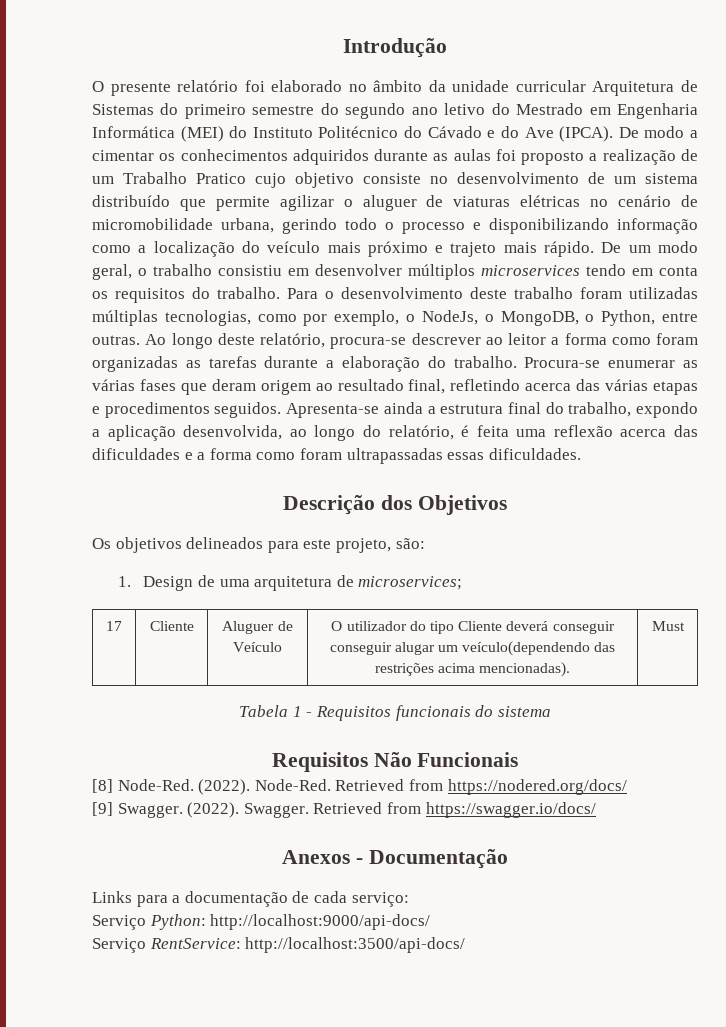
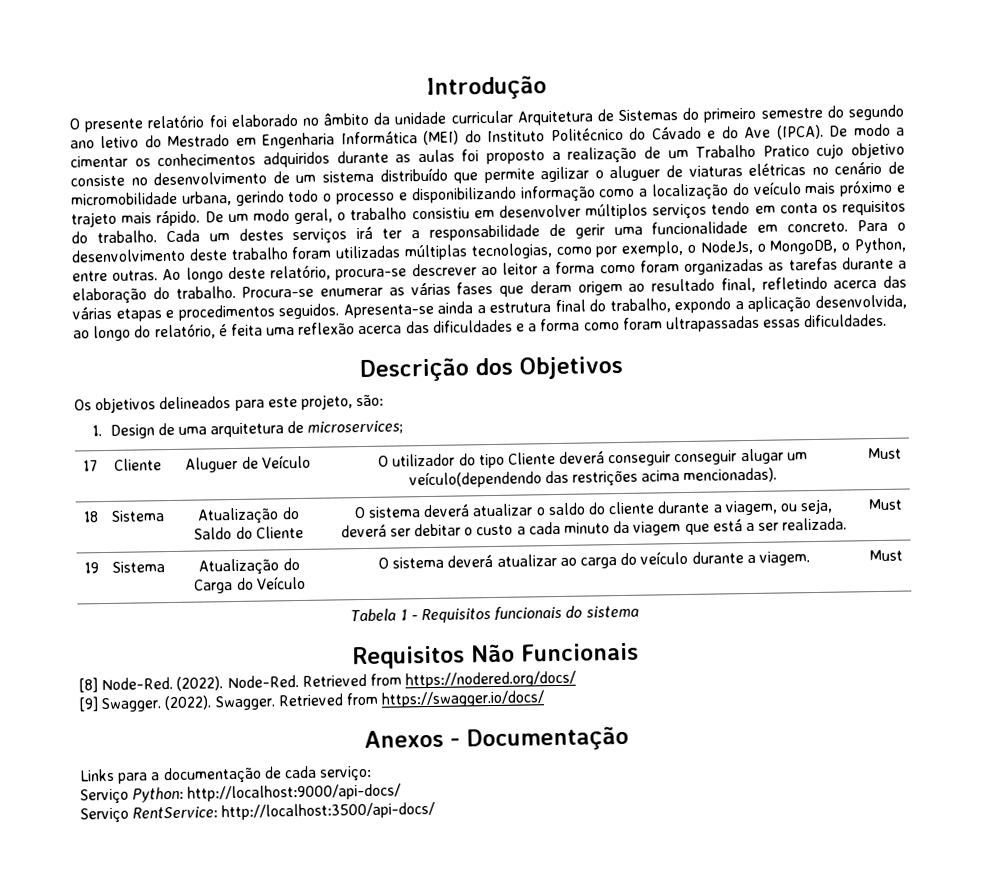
[481,265,580,276] microservices -> [652,203,708,220] serviços
(280, 293) none -> [165,220,849,245] Cada um destes serviços irá ter a responsabilidade de gerir uma funcionalidade em concreto.
(685, 626) none -> [82,511,99,523] [111,510,165,522] [197,507,300,525] [194,525,304,540] [353,498,834,519] [340,517,848,538] [868,498,903,511] [83,562,99,574] [112,561,165,573] [198,558,300,576] [194,575,306,594] [378,550,810,569] [869,549,903,562] // 18 | Sistema | Atualização do Saldo do Cliente | O sistema deverá atualizar o saldo do cliente durante a viagem, ou seja, deverá ser debitar o custo a cada minuto da viagem que está a ser realizada. | Must // 19 | Sistema | Atualização do Carga do Veículo | O sistema deverá atualizar ao carga do veículo durante a viagem. | Must

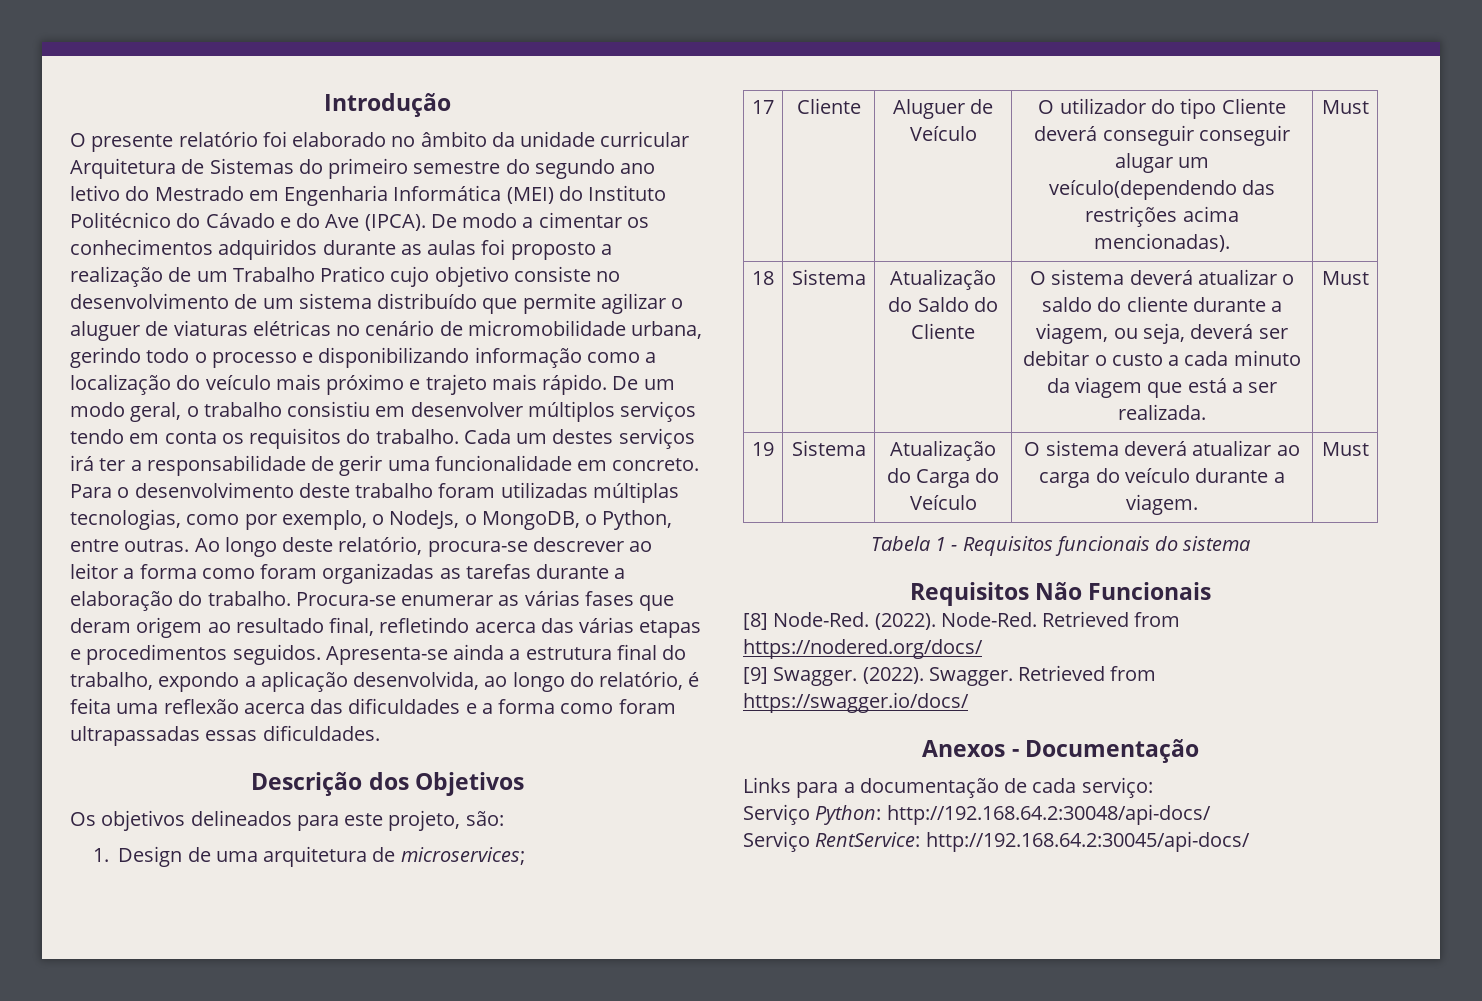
[187,783,402,802] http://localhost:9000/api-docs/ -> [886,804,1211,825] http://192.168.64.2:30048/api-docs/
[221,801,436,821] http://localhost:3500/api-docs/ -> [925,831,1250,852] http://192.168.64.2:30045/api-docs/

